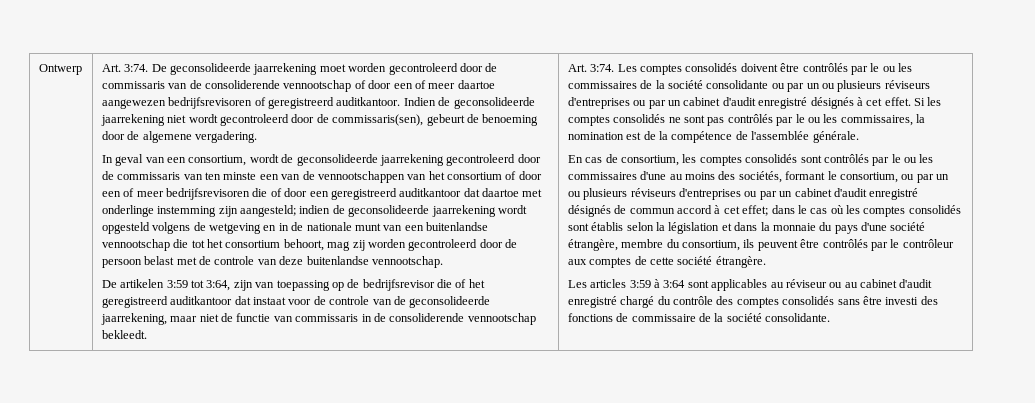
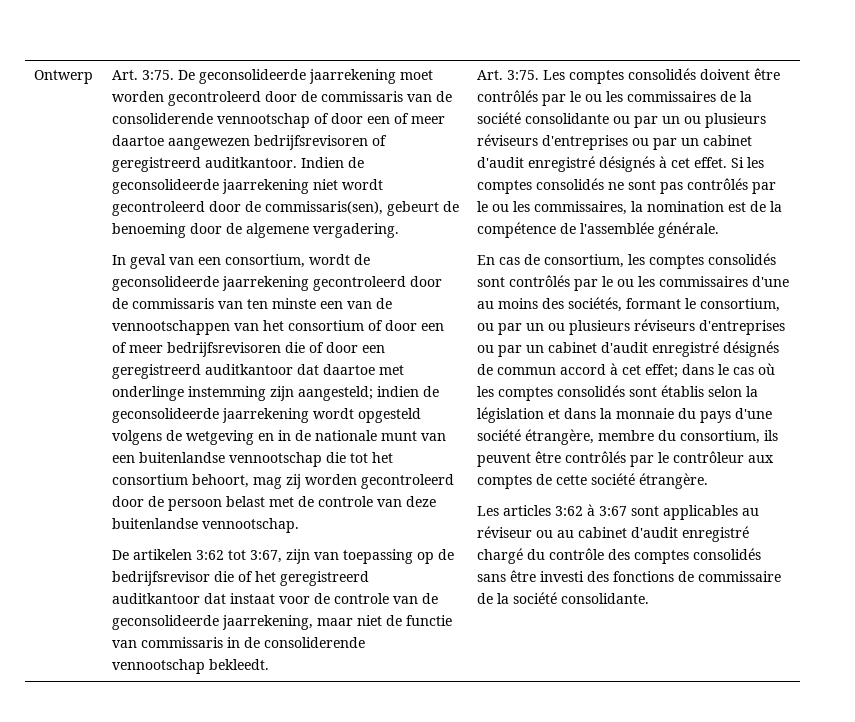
[124,64,149,72] 3:74. -> [142,70,175,80] 3:75.
[166,280,231,291] 3:59 tot 3:64, -> [196,550,283,563] 3:62 tot 3:67,
[590,64,615,72] 3:74. -> [507,70,540,80] 3:75.
[629,279,686,288] 3:59 à 3:64 -> [555,504,628,516] 3:62 à 3:67

